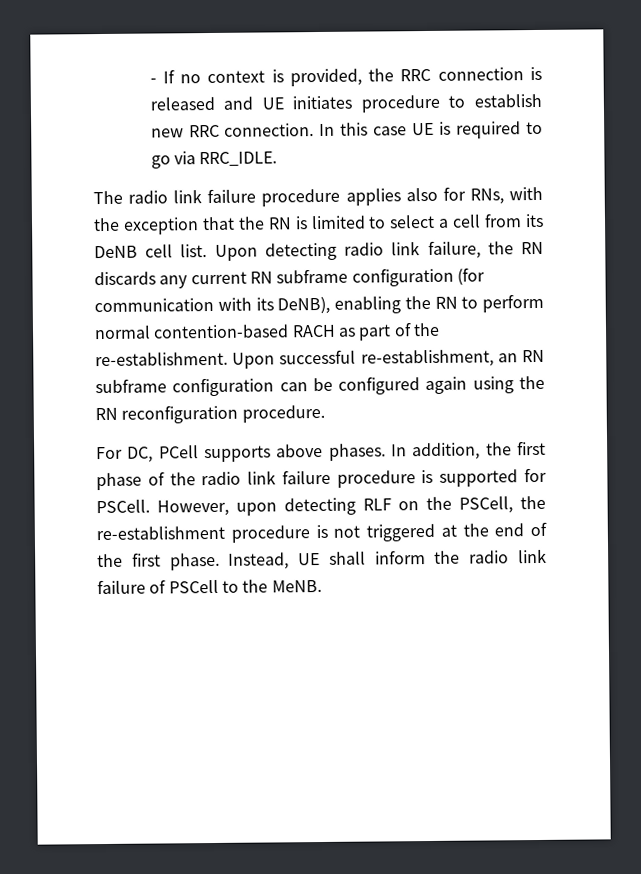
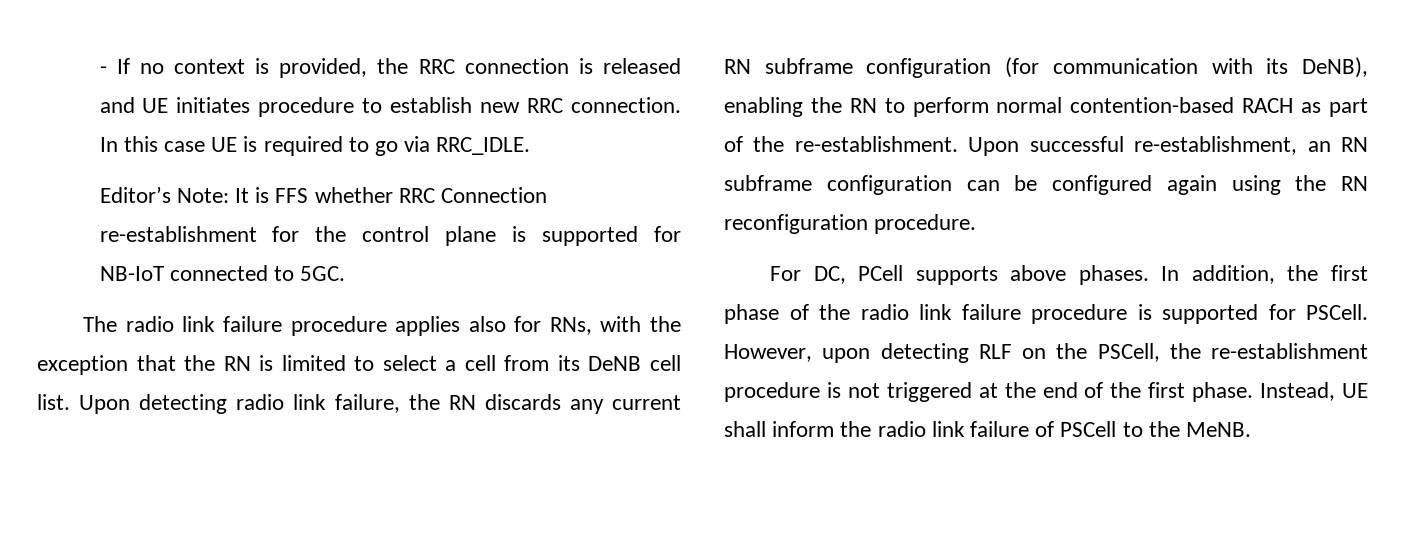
(278, 159) none -> [99,186,548,203] [99,226,682,246] [99,265,346,281] // Editor’s Note: It is FFS whether RRC Connection re-establishment for the control plane is supported for NB-IoT connected to 5GC.

